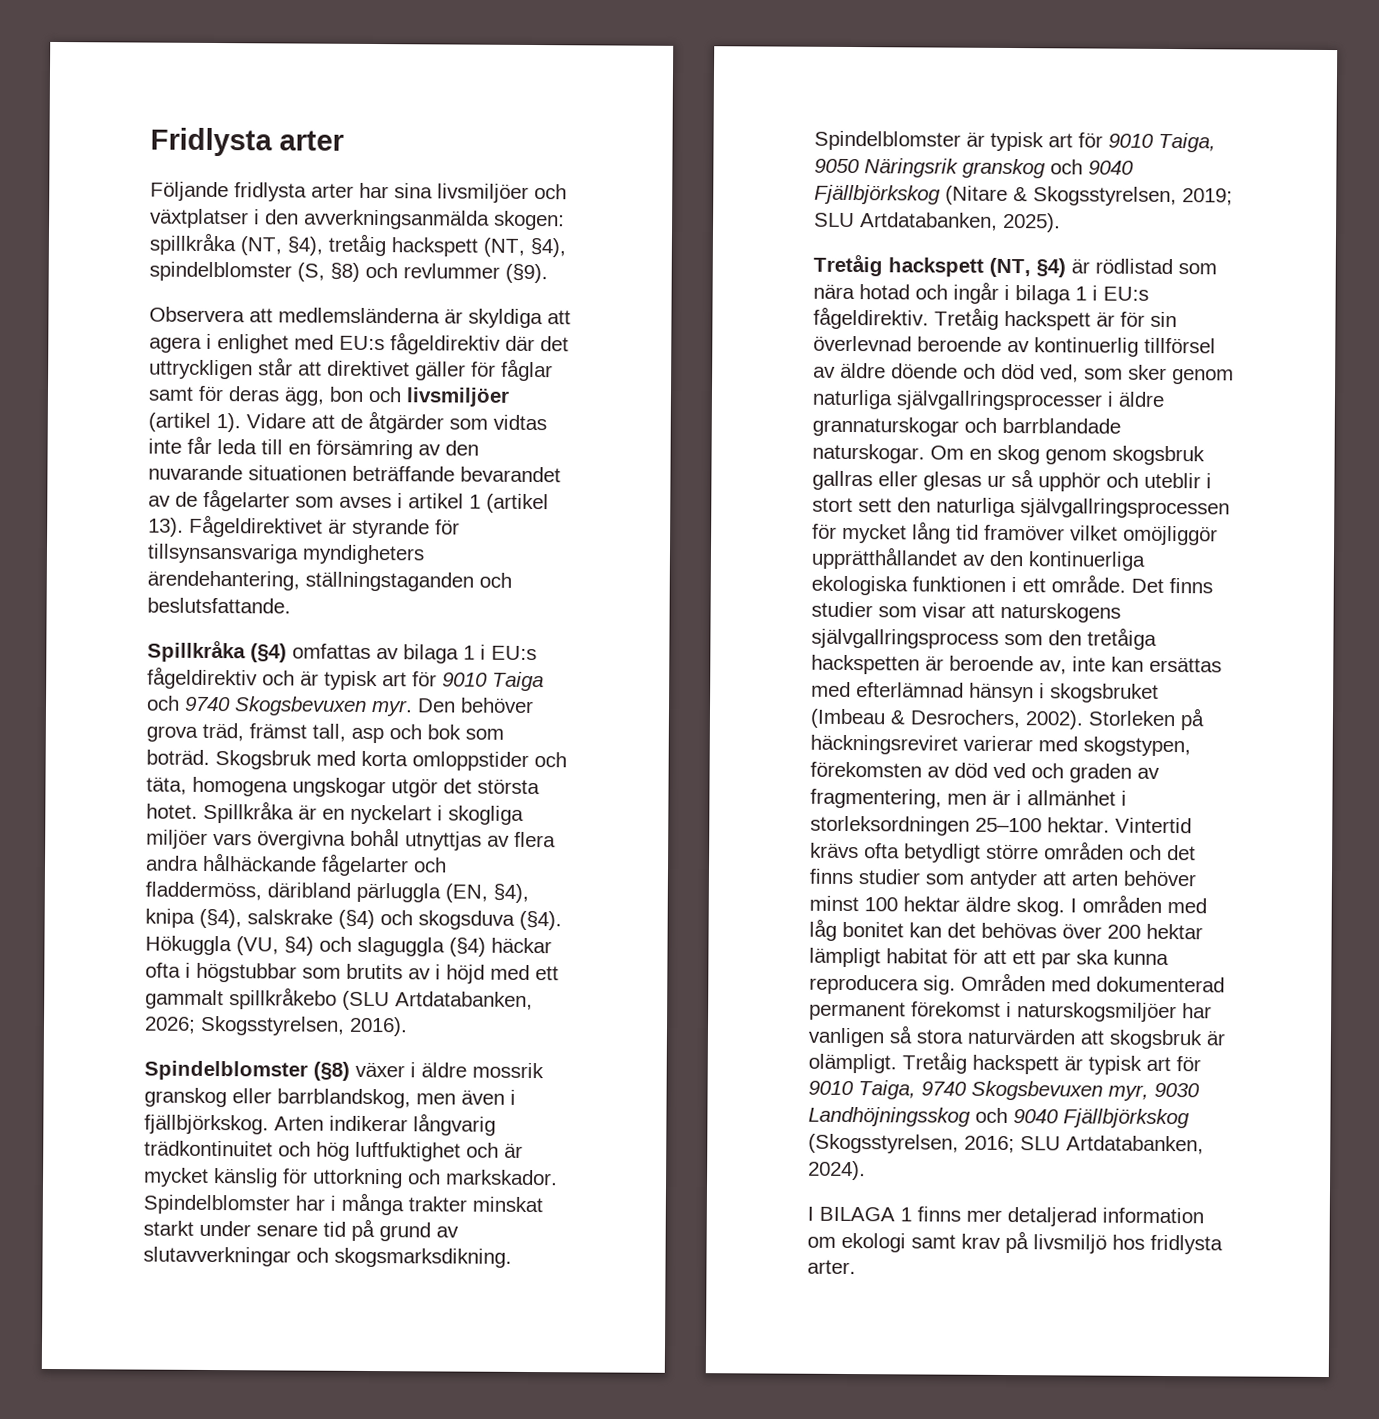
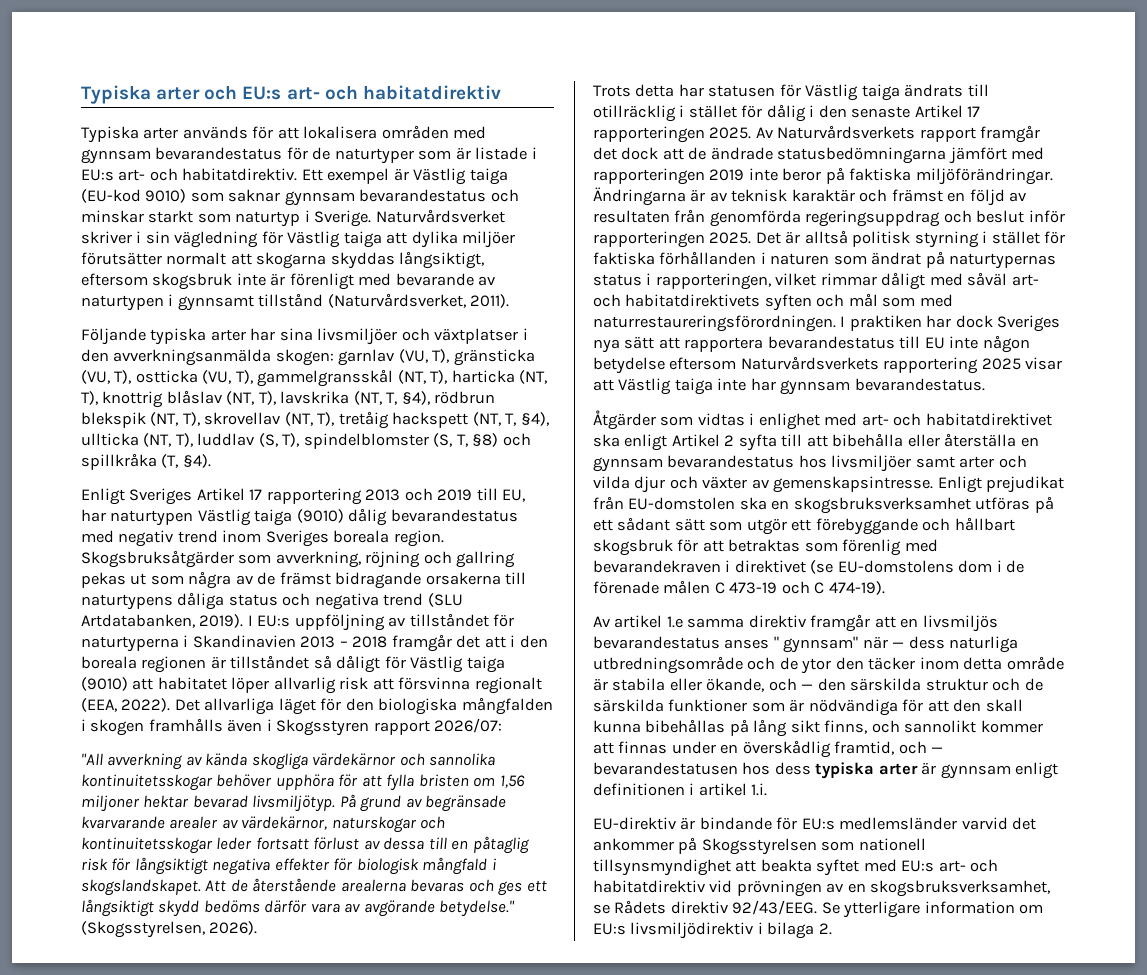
[150,127,344,157] Fridlysta arter -> [81,85,501,104] [81,125,487,143] [81,147,537,164] [81,168,508,185] [81,189,519,206] [81,209,505,227] [81,231,516,248] [81,251,485,269] [81,273,496,290] [81,293,510,311] Typiska arter och EU:s art- och habitatdirektiv // Typiska arter används för att lokalisera områden med gynnsam bevarandestatus för de naturtyper som är listade i EU:s art- och habitatdirektiv. Ett exempel är Västlig taiga (EU-kod 9010) som saknar gynnsam bevarandestatus och minskar starkt som naturtyp i Sverige. Naturvårdsverket skriver i sin vägledning för Västlig taiga att dylika miljöer förutsätter normalt att skogarna skyddas långsiktigt, eftersom skogsbruk inte är förenligt med bevarande av naturtypen i gynnsamt tillstånd (Naturvårdsverket, 2011).
[234,182,307,202] fridlysta -> [150,328,207,345] typiska
[149,232,566,258] spillkråka (NT, §4), tretåig hackspett (NT, §4), -> [338,349,535,366] [81,369,548,387] [81,390,496,408] [81,411,549,429] [81,433,300,447] garnlav (VU, T), gränsticka (VU, T), ostticka (VU, T), gammelgransskål (NT, T), harticka (NT, T), knottrig blåslav (NT, T), lavskrika (NT, T, §4), rödbrun blekspik (NT, T), skrovellav (NT, T), tretåig hackspett (NT, T, §4), ullticka (NT, T), luddlav (S, T),
(325, 272) none -> [456,434,468,447] T,
[403,263,548,284] [149,306,571,329] [149,332,569,355] [149,357,553,382] [148,385,510,407] [148,410,547,434] [148,435,479,460] [148,464,561,483] [148,488,549,514] [148,514,460,539] [147,543,425,565] [147,570,512,592] [147,597,291,614] [147,640,537,664] [147,666,544,692] [146,695,534,717] [146,722,504,744] [146,749,567,771] [146,776,540,798] [146,800,524,825] [146,827,556,851] [145,852,447,877] [145,881,529,903] [145,908,562,931] [145,935,552,957] [145,962,559,984] [145,987,533,1011] [144,1015,408,1037] [144,1060,544,1081] [144,1087,516,1109] [144,1113,496,1136] [144,1140,523,1162] [143,1167,558,1189] [143,1192,543,1216] [143,1218,459,1242] [143,1246,512,1268] [814,130,1216,153] [814,158,1134,179] [814,184,1233,207] [814,212,1061,233] [813,254,1217,278] [813,281,1149,305] [813,306,1177,331] [813,335,1216,357] [813,362,1234,385] [812,389,1165,411] [812,416,1121,437] [812,443,1205,466] [812,469,1212,492] [812,497,1230,519] [812,521,1218,546] [811,546,1145,571] [811,574,1213,596] [811,601,1121,623] [811,627,1157,650] [811,654,1222,675] [811,681,1159,703] [810,708,1205,731] [810,734,1191,757] [810,761,1160,783] [810,788,1127,809] [810,815,1192,836] [810,841,1196,863] [809,868,1196,890] [809,894,1207,917] [809,918,1203,941] [809,947,1169,969] [809,972,1225,995] [809,1001,1212,1023] [808,1025,1225,1050] [808,1051,1201,1075] [808,1080,1200,1101] [808,1106,1190,1129] [808,1133,1204,1155] [808,1160,866,1181] [807,1206,1204,1227] [807,1230,1223,1255] [807,1259,856,1275] revlummer (§9). // Observera att medlemsländerna är skyldiga att agera i enlighet med EU:s fågeldirektiv där det uttryckligen står att direktivet gäller för fåglar samt för deras ägg, bon och livsmiljöer (artikel 1). Vidare att de åtgärder som vidtas inte får leda till en försämring av den nuvarande situationen beträffande bevarandet av de fågelarter som avses i artikel 1 (artikel 13). Fågeldirektivet är styrande för tillsynsansvariga myndigheters ärendehantering, ställningstaganden och beslutsfattande. // Spillkråka (§4) omfattas av bilaga 1 i EU:s fågeldirektiv och är typisk art för 9010 Taiga och 9740 Skogsbevuxen myr. Den behöver grova träd, främst tall, asp och bok som boträd. Skogsbruk med korta omloppstider och täta, homogena ungskogar utgör det största hotet. Spillkråka är en nyckelart i skogliga miljöer vars övergivna bohål utnyttjas av flera andra hålhäckande fågelarter och fladdermöss, däribland pärluggla (EN, §4), knipa (§4), salskrake (§4) och skogsduva (§4). Hökuggla (VU, §4) och slaguggla (§4) häckar ofta i högstubbar som brutits av i höjd med ett gammalt spillkråkebo (SLU Artdatabanken, 2026; Skogsstyrelsen, 2016). // Spindelblomster (§8) växer i äldre mossrik granskog eller barrblandskog, men även i fjällbjörkskog. Arten indikerar långvarig trädkontinuitet och hög luftfuktighet och är mycket känslig för uttorkning och markskador. Spindelblomster har i många trakter minskat starkt under senare tid på grund av slutavverkningar och skogsmarksdikning. Spindelblomster är typisk art för 9010 Taiga, 9050 Näringsrik granskog och 9040 Fjällbjörkskog (Nitare & Skogsstyrelsen, 2019; SLU Artdatabanken, 2025). // Tretåig hackspett (NT, §4) är rödlistad som nära hotad och ingår i bilaga 1 i EU:s fågeldirektiv. Tretåig hackspett är för sin överlevnad beroende av kontinuerlig tillförsel av äldre döende och död ved, som sker genom naturliga självgallringsprocesser i äldre grannaturskogar och barrblandade naturskogar. Om en skog genom skogsbruk gallras eller glesas ur så upphör och uteblir i stort sett den naturliga självgallringsprocessen för mycket lång tid framöver vilket omöjliggör upprätthållandet av den kontinuerliga ekologiska funktionen i ett område. Det finns studier som visar att naturskogens självgallringsprocess som den tretåiga hackspetten är beroende av, inte kan ersättas med efterlämnad hänsyn i skogsbruket (Imbeau & Desrochers, 2002). Storleken på häckningsreviret varierar med skogstypen, förekomsten av död ved och graden av fragmentering, men är i allmänhet i storleksordningen 25–100 hektar. Vintertid krävs ofta betydligt större områden och det finns studier som antyder att arten behöver minst 100 hektar äldre skog. I områden med låg bonitet kan det behövas över 200 hektar lämpligt habitat för att ett par ska kunna reproducera sig. Områden med dokumenterad permanent förekomst i naturskogsmiljöer har vanligen så stora naturvärden att skogsbruk är olämpligt. Tretåig hackspett är typisk art för 9010 Taiga, 9740 Skogsbevuxen myr, 9030 Landhöjningsskog och 9040 Fjällbjörkskog (Skogsstyrelsen, 2016; SLU Artdatabanken, 2024). // I BILAGA 1 finns mer detaljerad information om ekologi samt krav på livsmiljö hos fridlysta arter. -> [81,453,211,470] [81,488,526,505] [81,508,518,526] [81,530,444,547] [81,550,516,568] [81,571,527,589] [81,592,463,610] [81,613,515,631] [81,634,548,652] [81,655,505,673] [81,677,542,694] [81,697,553,715] [81,718,503,736] [81,753,496,770] [81,774,525,791] [81,794,507,812] [81,816,446,833] [81,836,529,854] [81,857,496,875] [81,878,547,896] [81,899,516,917] [81,921,258,938] [593,84,989,101] [593,104,981,122] [593,125,1041,143] [593,147,1045,164] [593,167,1053,185] [593,187,1027,206] [593,209,1065,227] [593,230,1066,248] [593,251,1057,269] [593,272,1039,290] [593,293,953,311] [593,315,1061,332] [593,335,1030,353] [593,356,1063,374] [593,378,985,395] [593,410,1052,430] [593,433,1039,451] [593,455,1027,472] [593,476,1065,493] [593,496,1054,514] [593,517,1015,535] [593,539,938,556] [593,560,1025,574] [593,580,885,595] [593,614,998,632] [593,636,1019,653] [593,656,1064,674] [593,678,1043,692] [593,699,1023,716] [593,719,1043,737] [593,740,944,758] [593,762,1059,779] [593,783,768,796] [593,817,1037,830] [593,837,926,855] [593,859,999,876] [593,880,1051,897] [593,900,1044,918] [593,922,832,939] spillkråka (T, §4). // Enligt Sveriges Artikel 17 rapportering 2013 och 2019 till EU, har naturtypen Västlig taiga (9010) dålig bevarandestatus med negativ trend inom Sveriges boreala region. Skogsbruksåtgärder som avverkning, röjning och gallring pekas ut som några av de främst bidragande orsakerna till naturtypens dåliga status och negativa trend (SLU Artdatabanken, 2019). I EU:s uppföljning av tillståndet för naturtyperna i Skandinavien 2013 – 2018 framgår det att i den boreala regionen är tillståndet så dåligt för Västlig taiga (9010) att habitatet löper allvarlig risk att försvinna regionalt (EEA, 2022). Det allvarliga läget för den biologiska mångfalden i skogen framhålls även i Skogsstyren rapport 2026/07: // "All avverkning av kända skogliga värdekärnor och sannolika kontinuitetsskogar behöver upphöra för att fylla bristen om 1,56 miljoner hektar bevarad livsmiljötyp. På grund av begränsade kvarvarande arealer av värdekärnor, naturskogar och kontinuitetsskogar leder fortsatt förlust av dessa till en påtaglig risk för långsiktigt negativa effekter för biologisk mångfald i skogslandskapet. Att de återstående arealerna bevaras och ges ett långsiktigt skydd bedöms därför vara av avgörande betydelse." (Skogsstyrelsen, 2026). // Trots detta har statusen för Västlig taiga ändrats till otillräcklig i stället för dålig i den senaste Artikel 17 rapporteringen 2025. Av Naturvårdsverkets rapport framgår det dock att de ändrade statusbedömningarna jämfört med rapporteringen 2019 inte beror på faktiska miljöförändringar. Ändringarna är av teknisk karaktär och främst en följd av resultaten från genomförda regeringsuppdrag och beslut inför rapporteringen 2025. Det är alltså politisk styrning i stället för faktiska förhållanden i naturen som ändrat på naturtypernas status i rapporteringen, vilket rimmar dåligt med såväl art- och habitatdirektivets syften och mål som med naturrestaureringsförordningen. I praktiken har dock Sveriges nya sätt att rapportera bevarandestatus till EU inte någon betydelse eftersom Naturvårdsverkets rapportering 2025 visar att Västlig taiga inte har gynnsam bevarandestatus. // Åtgärder som vidtas i enlighet med art- och habitatdirektivet ska enligt Artikel 2 syfta till att bibehålla eller återställa en gynnsam bevarandestatus hos livsmiljöer samt arter och vilda djur och växter av gemenskapsintresse. Enligt prejudikat från EU-domstolen ska en skogsbruksverksamhet utföras på ett sådant sätt som utgör ett förebyggande och hållbart skogsbruk för att betraktas som förenlig med bevarandekraven i direktivet (se EU-domstolens dom i de förenade målen C 473-19 och C 474-19). // Av artikel 1.e samma direktiv framgår att en livsmiljös bevarandestatus anses " gynnsam" när — dess naturliga utbredningsområde och de ytor den täcker inom detta område är stabila eller ökande, och — den särskilda struktur och de särskilda funktioner som är nödvändiga för att den skall kunna bibehållas på lång sikt finns, och sannolikt kommer att finnas under en överskådlig framtid, och — bevarandestatusen hos dess typiska arter är gynnsam enligt definitionen i artikel 1.i. // EU-direktiv är bindande för EU:s medlemsländer varvid det ankommer på Skogsstyrelsen som nationell tillsynsmyndighet att beakta syftet med EU:s art- och habitatdirektiv vid prövningen av en skogsbruksverksamhet, se Rådets direktiv 92/43/EEG. Se ytterligare information om EU:s livsmiljödirektiv i bilaga 2.

